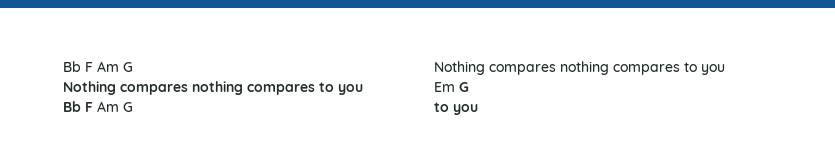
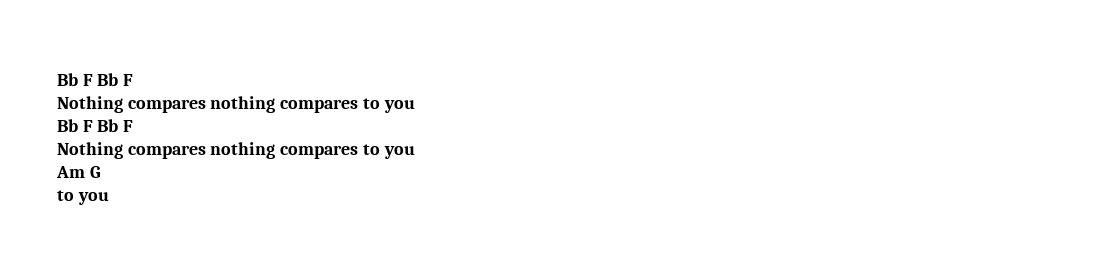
[63,61,133,72] Bb F Am G -> [57,73,134,86] Bb F Bb F
[97,101,133,112] [434,61,725,75] [434,82,455,92] Am G // Nothing compares nothing compares to you // Em -> [97,119,134,132] [57,142,415,159] [56,166,85,178] Bb F // Nothing compares nothing compares to you // Am

